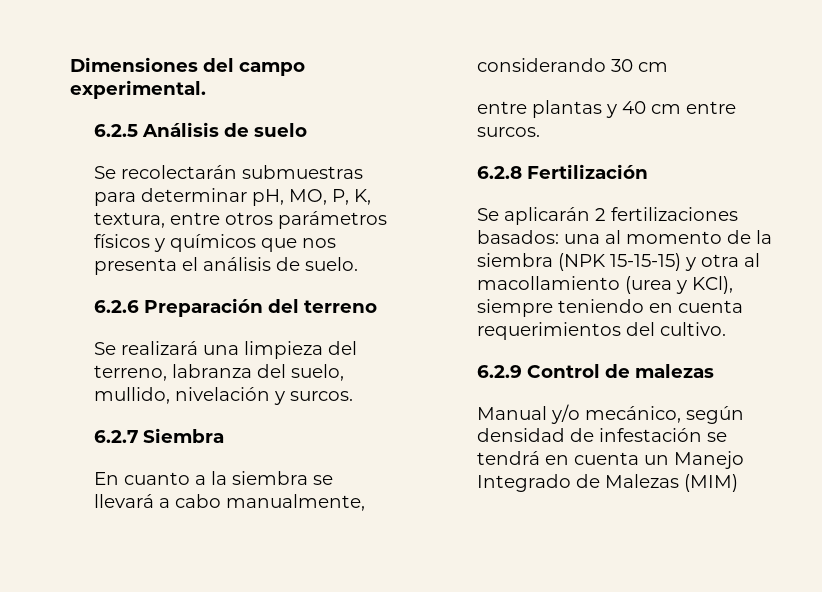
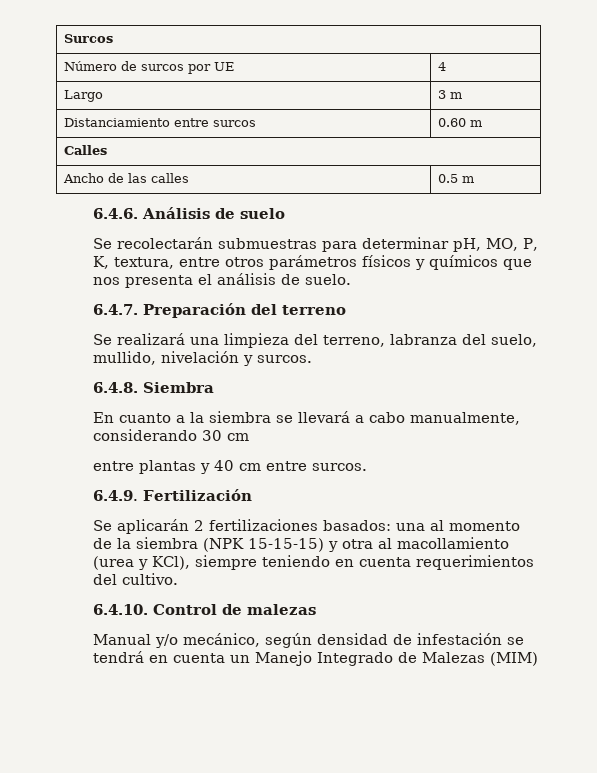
[69,57,305,76] [69,80,206,99] [94,124,139,137] Dimensiones del campo experimental. // 6.2.5 -> [63,34,113,43] [63,61,234,74] [437,62,446,71] [63,90,103,102] [437,90,462,99] [63,118,256,127] [437,118,482,127] [63,145,107,155] [62,173,189,183] [437,174,474,183] [93,208,139,219] Surcos // Número de surcos por UE | 4 // Largo | 3 m // Distanciamiento entre surcos | 0.60 m // Calles // Ancho de las calles | 0.5 m // 6.4.6.
[94,300,140,313] 6.2.6 -> [93,304,139,315] 6.4.7.
[94,430,139,443] 6.2.7 -> [93,382,139,393] 6.4.8.
[477,166,523,179] 6.2.8 -> [93,490,139,501] 6.4.9.
[477,365,523,378] 6.2.9 -> [93,604,149,615] 6.4.10.

